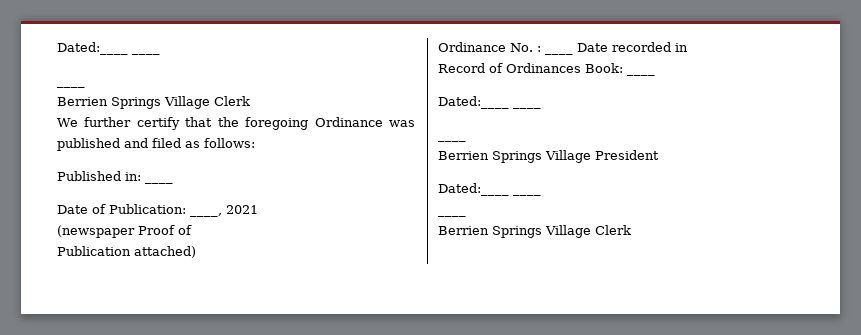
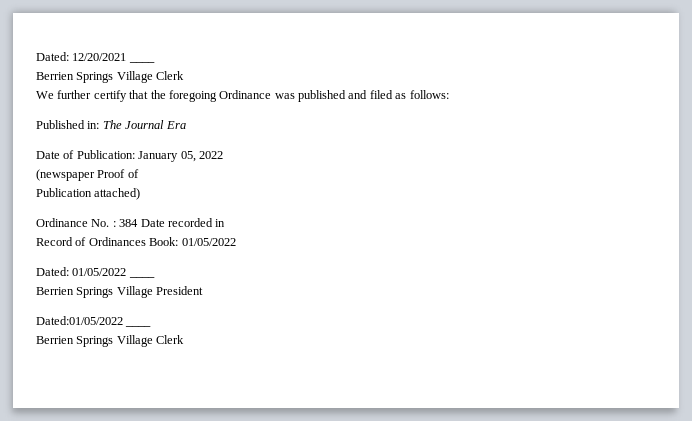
[57,42,160,55] Dated:____ ____ // -> [36,52,127,61] Dated: 12/20/2021
[145,181,173,184] ____ -> [102,120,186,129] The Journal Era
[190,205,258,217] ____, 2021 -> [138,151,223,162] January 05, 2022
[545,52,573,55] ____ -> [119,219,139,227] 384
[627,73,655,76] [438,96,541,109] ____ // Dated:____ ____ // -> [181,238,236,246] [36,267,127,276] 01/05/2022 // Dated: 01/05/2022
[438,183,541,196] Dated:____ ____ // -> [36,316,123,325] Dated:01/05/2022

